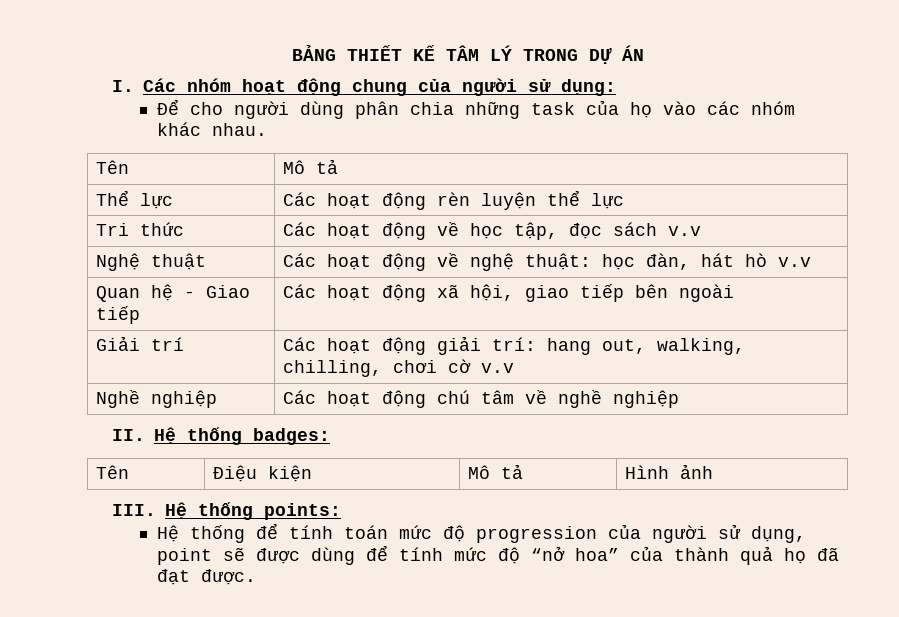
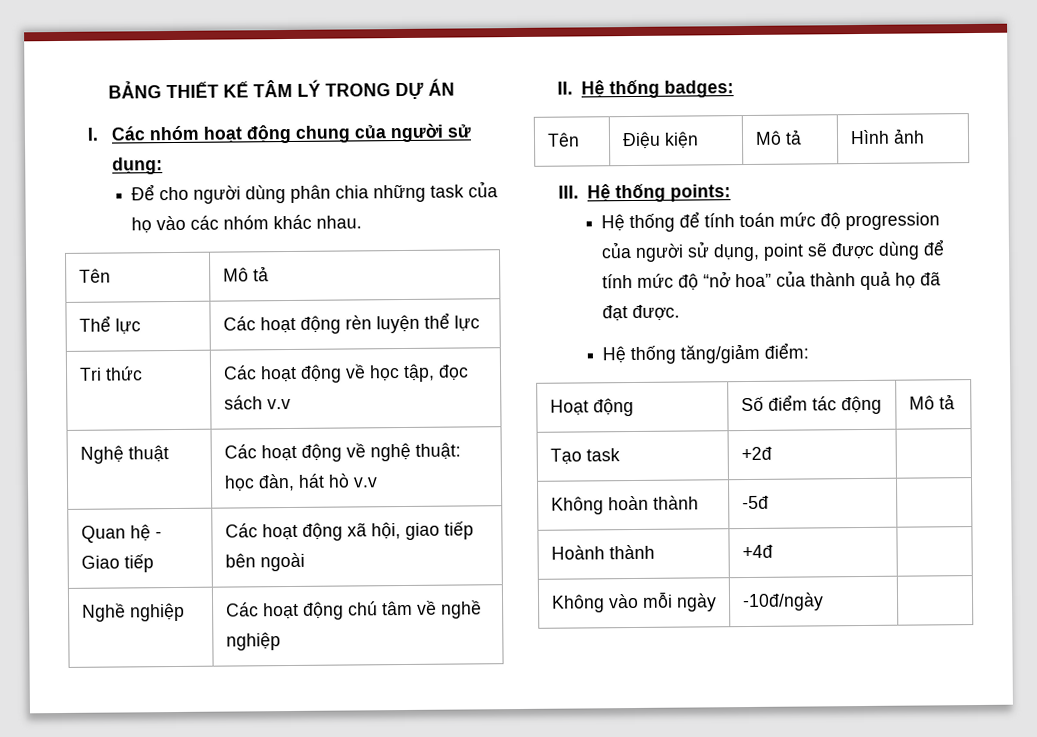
[96,336,185,351] [283,336,746,355] [283,359,515,377] // Giải trí | Các hoạt động giải trí: hang out, walking, chilling, chơi cờ v.v -> (305, 562) none
(256, 577) none -> [602,342,810,365] [549,397,634,417] [740,394,882,415] [908,394,955,410] [549,448,620,465] [740,446,772,461] [550,495,699,515] [741,495,769,510] [550,544,655,560] [741,544,773,559] [550,591,717,613] [741,592,824,612] // Hệ thống tăng/giảm điểm: // Hoạt động | Số điểm tác động | Mô tả // Tạo task | +2đ | // Không hoàn thành | -5đ | // Hoành thành | +4đ | // Không vào mỗi ngày | -10đ/ngày |

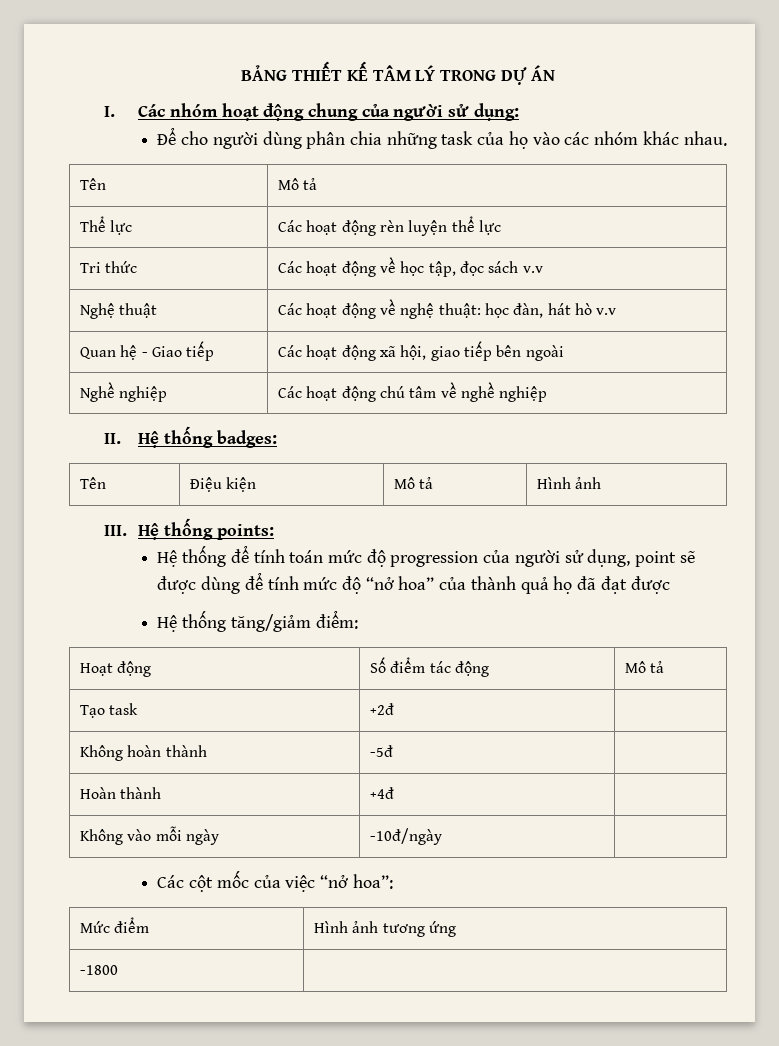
[632,304,681,322] được. -> [630,576,670,594] được
[550,545,605,560] Hoành -> [79,787,116,799] Hoàn
(824, 602) none -> [157,870,393,892] [79,917,150,933] [313,921,456,937] [79,965,118,975] // Các cột mốc của việc “nở hoa”: // Mức điểm | Hình ảnh tương ứng // -1800 |

